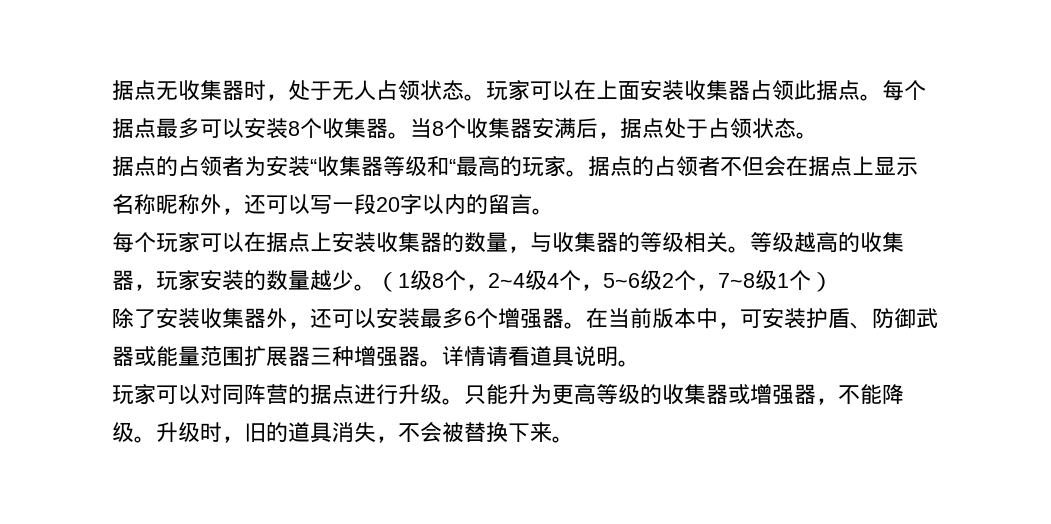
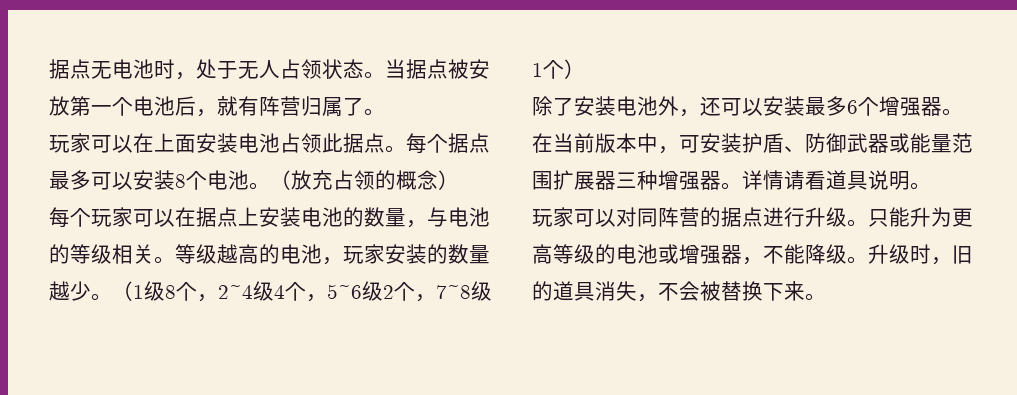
[178,80,244,101] 收集器 -> [112,59,154,79] 电池
(486, 97) none -> [385,59,490,79] [49,96,385,117] 当据点被安放第一个电池后，就有阵营归属了。 //
[684,80,750,101] 收集器 -> [238,133,280,153] 电池
[322,118,818,139] [112,156,918,177] [112,194,554,215] 收集器。当8个收集器安满后，据点处于占领状态。 // 据点的占领者为安装“收集器等级和“最高的玩家。据点的占领者不但会在据点上显示名称昵称外，还可以写一段20字以内的留言。 -> [207,170,459,190] 电池。（放充占领的概念）
[376,232,442,253] 收集器 -> [301,207,343,227] 电池
[552,232,618,253] 收集器 -> [448,207,490,227] 电池
[860,232,904,253] [112,270,134,290] 收集器 -> [280,244,322,264] 电池
[200,308,266,329] 收集器 -> [616,96,658,116] 电池
[662,384,728,405] 收集器 -> [616,244,658,264] 电池

